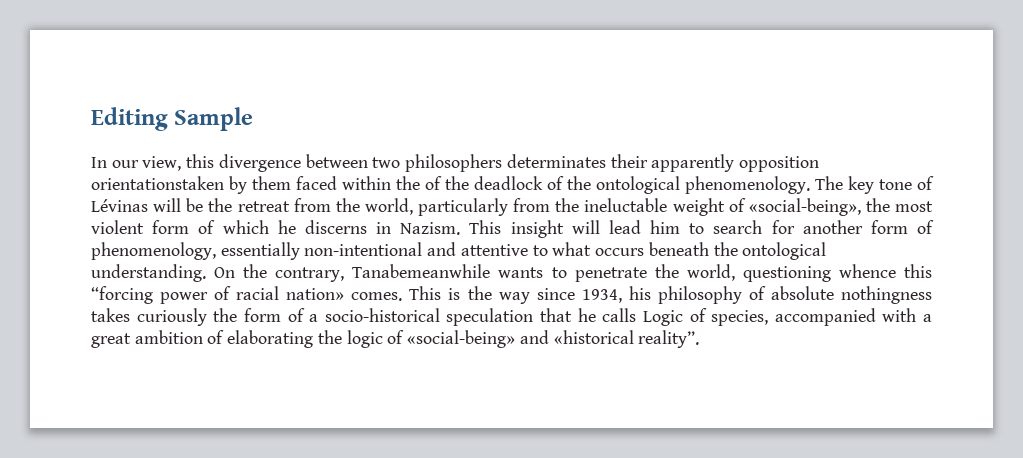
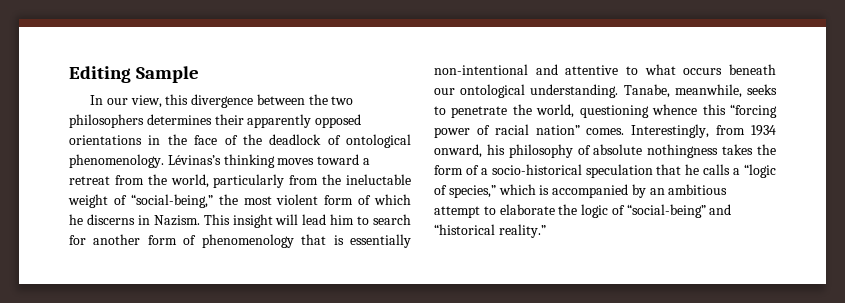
(368, 161) none -> [308,94,328,105] the
[506,154,606,168] determinates -> [146,114,212,125] determines
[738,156,819,172] [91,176,420,194] opposition orientationstaken by them faced within the -> [315,114,362,128] [69,134,218,145] opposed orientations in the face
[567,176,591,190] the -> (341, 140) none
[815,176,934,194] [91,198,233,212] The key tone of Lévinas will be the -> [167,154,370,168] Lévinas’s thinking moves toward a
[748,198,861,216] «social-being», -> [130,194,213,208] “social-being,”
[91,242,216,260] phenomenology, -> [201,234,344,248] phenomenology that is
[713,242,738,256] the -> [434,88,455,95] our
[214,264,544,282] On the contrary, Tanabemeanwhile wants -> [623,84,777,98] Tanabe, meanwhile, seeks
[286,286,622,304] nation» comes. This is the way since 1934, -> [535,124,776,138] [434,144,482,158] nation” comes. Interestingly, from 1934 onward,
[136,308,207,326] curiously -> (754, 149) none
[642,308,932,326] [91,330,700,348] Logic of species, accompanied with a great ambition of elaborating the logic of «social-being» and «historical reality”. -> [733,164,777,178] [434,184,728,198] [434,204,732,218] [434,224,546,238] a “logic of species,” which is accompanied by an ambitious attempt to elaborate the logic of “social-being” and “historical reality.”

